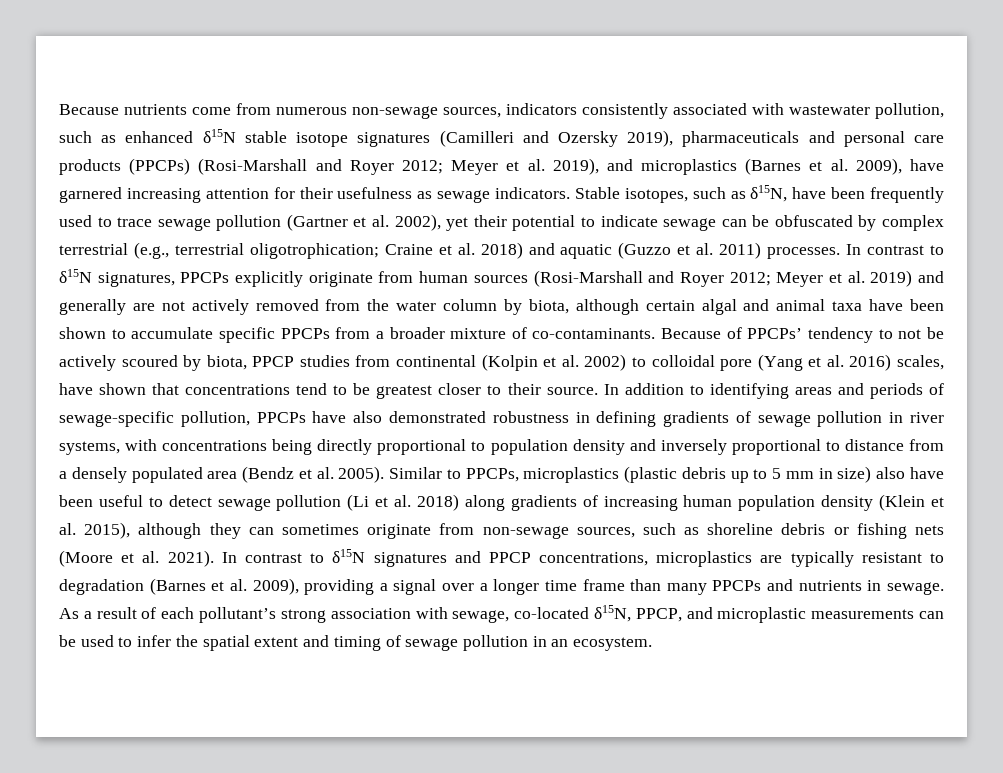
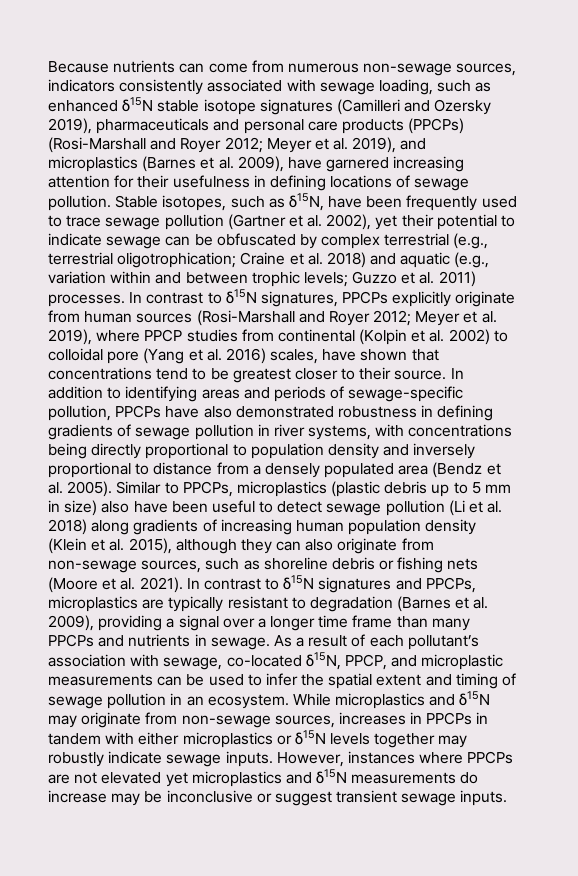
(187, 109) none -> [179,63,205,73] can
[789,103,944,119] wastewater pollution, -> [319,79,433,95] sewage loading,
[417,187,570,203] as sewage indicators. -> [253,175,470,191] [48,195,111,211] in defining locations of sewage pollution.
[618,242,672,259] (Guzzo -> [454,252,490,268] [48,271,398,287] (e.g., variation within and between trophic levels; Guzzo
[870,270,944,287] [59,299,945,315] [59,327,944,343] [59,355,247,371] 2019) and generally are not actively removed from the water column by biota, although certain algal and animal taxa have been shown to accumulate specific PPCPs from a broader mixture of co-contaminants. Because of PPCPs’ tendency to not be actively scoured by biota, -> [48,329,141,345] 2019), where
[281,524,359,535] sometimes -> [305,539,334,551] also
[488,552,649,566] PPCP concentrations, -> [425,577,476,593] PPCPs,
[280,609,326,623] strong -> (479, 642) none
(653, 644) none -> [292,691,491,709] [48,712,489,728] [48,730,468,748] [48,751,514,767] [48,769,479,787] [48,790,508,806] While microplastics and δ15N may originate from non-sewage sources, increases in PPCPs in tandem with either microplastics or δ15N levels together may robustly indicate sewage inputs. However, instances where PPCPs are not elevated yet microplastics and δ15N measurements do increase may be inconclusive or suggest transient sewage inputs.

